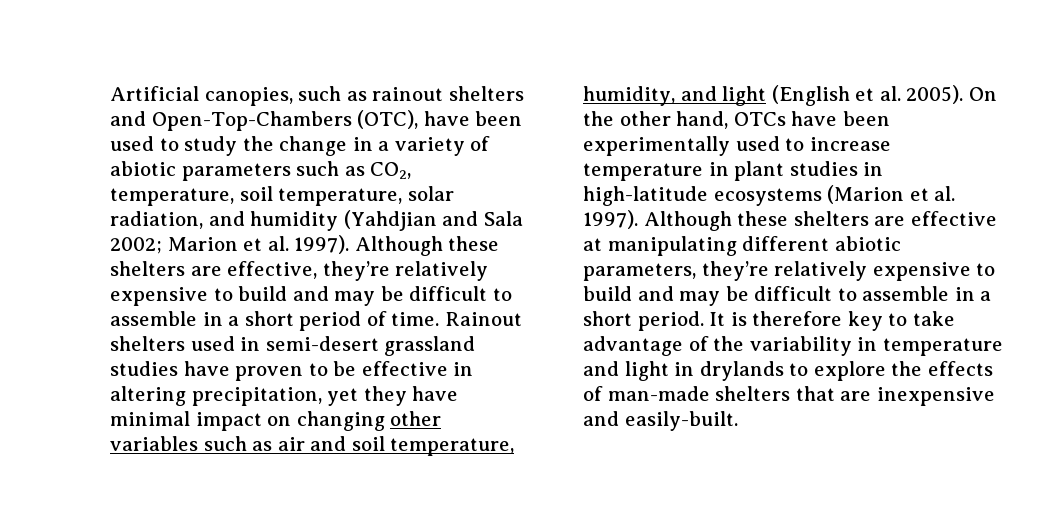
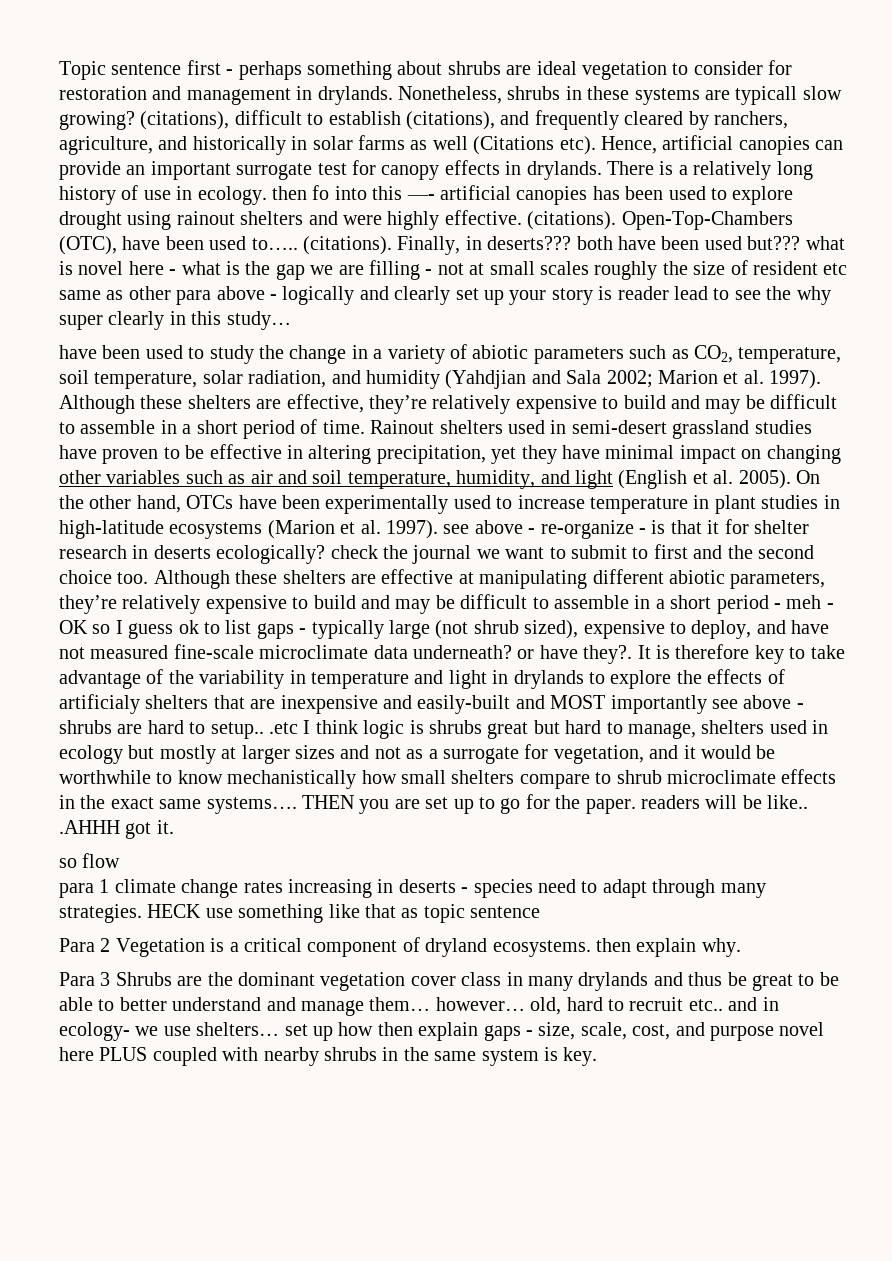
[110,86,524,106] [110,111,146,126] Artificial canopies, such as rainout shelters and -> [59,60,793,80] [59,86,842,105] [59,110,788,130] [59,135,844,155] [59,160,813,180] [59,185,794,205] [59,210,617,230] Topic sentence first - perhaps something about shrubs are ideal vegetation to consider for restoration and management in drylands. Nonetheless, shrubs in these systems are typicall slow growing? (citations), difficult to establish (citations), and frequently cleared by ranchers, agriculture, and historically in solar farms as well (Citations etc). Hence, artificial canopies can provide an important surrogate test for canopy effects in drylands. There is a relatively long history of use in ecology. then fo into this —- artificial canopies has been used to explore drought using rainout shelters and were highly effective. (citations).
(154, 143) none -> [251,236,845,255] [59,260,848,280] [59,286,831,305] [59,311,291,330] [59,345,183,359] to….. (citations). Finally, in deserts??? both have been used but??? what is novel here - what is the gap we are filling - not at small scales roughly the size of resident etc same as other para above - logically and clearly set up your story is reader lead to see the why super clearly in this study… // have been used
(638, 219) none -> [443,519,809,539] [59,544,814,564] [59,570,149,584] see above - re-organize - is that it for shelter research in deserts ecologically? check the journal we want to submit to first and the second choice too.
[637,311,704,331] period. -> [716,595,834,614] [59,620,830,639] [59,644,633,664] period - meh - OK so I guess ok to list gaps - typically large (not shrub sized), expensive to deploy, and have not measured fine-scale microclimate data underneath? or have they?.
[607,386,710,401] man-made -> [59,694,140,714] artificialy
[624,411,738,431] easily-built. -> [417,695,804,714] [59,720,829,739] [59,744,776,764] [59,769,837,789] [59,794,809,814] [59,820,174,839] [59,853,121,868] [59,879,766,898] [59,904,541,923] [59,937,741,957] [59,972,839,991] [59,997,779,1016] [59,1022,825,1041] [59,1047,598,1066] easily-built and MOST importantly see above - shrubs are hard to setup.. .etc I think logic is shrubs great but hard to manage, shelters used in ecology but mostly at larger sizes and not as a surrogate for vegetation, and it would be worthwhile to know mechanistically how small shelters compare to shrub microclimate effects in the exact same systems…. THEN you are set up to go for the paper. readers will be like.. .AHHH got it. // so flow // para 1 climate change rates increasing in deserts - species need to adapt through many strategies. HECK use something like that as topic sentence // Para 2 Vegetation is a critical component of dryland ecosystems. then explain why. // Para 3 Shrubs are the dominant vegetation cover class in many drylands and thus be great to be able to better understand and manage them… however… old, hard to recruit etc.. and in ecology- we use shelters… set up how then explain gaps - size, scale, cost, and purpose novel here PLUS coupled with nearby shrubs in the same system is key.

